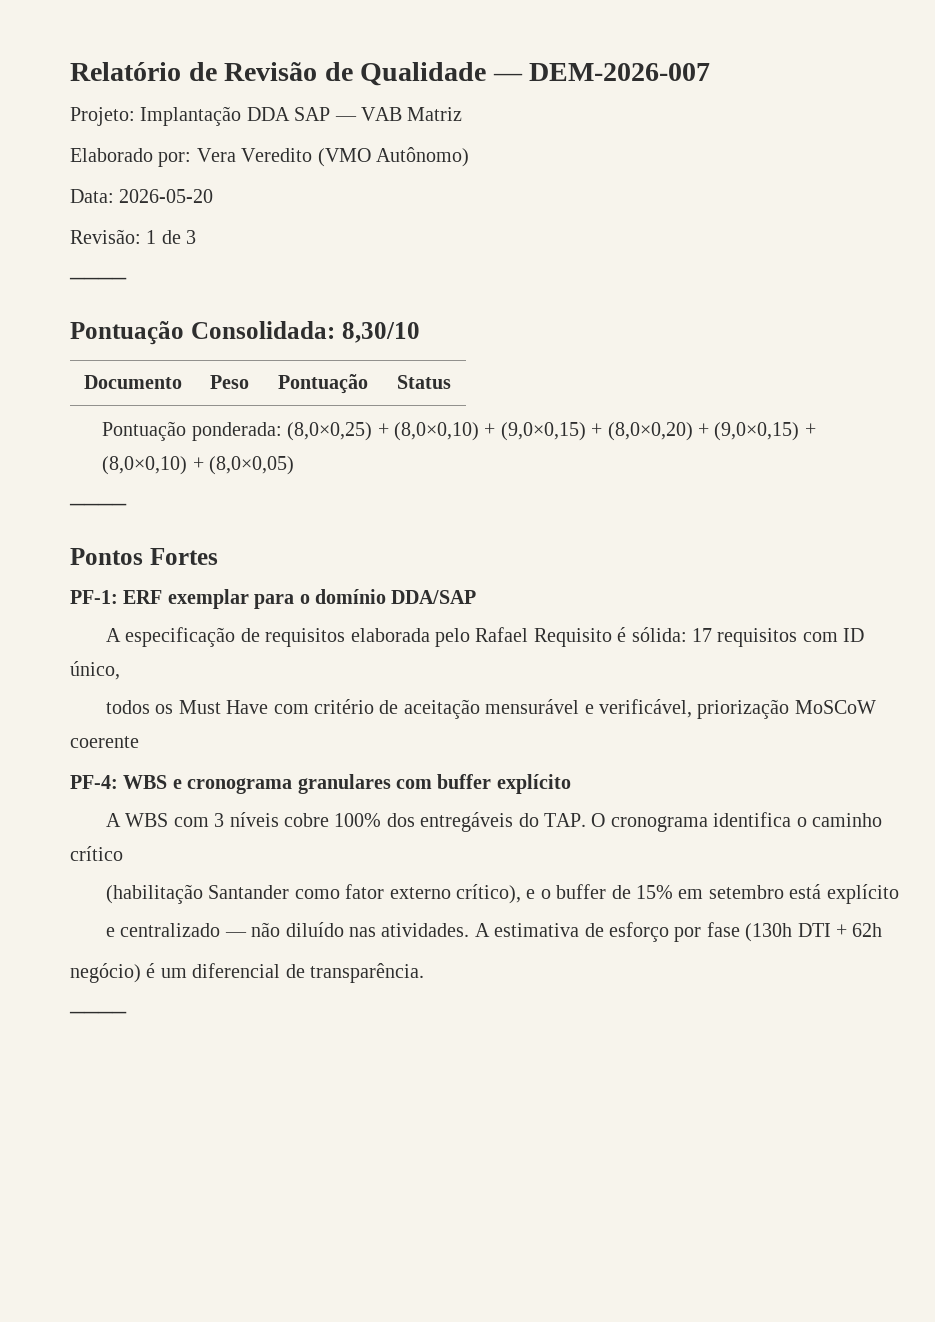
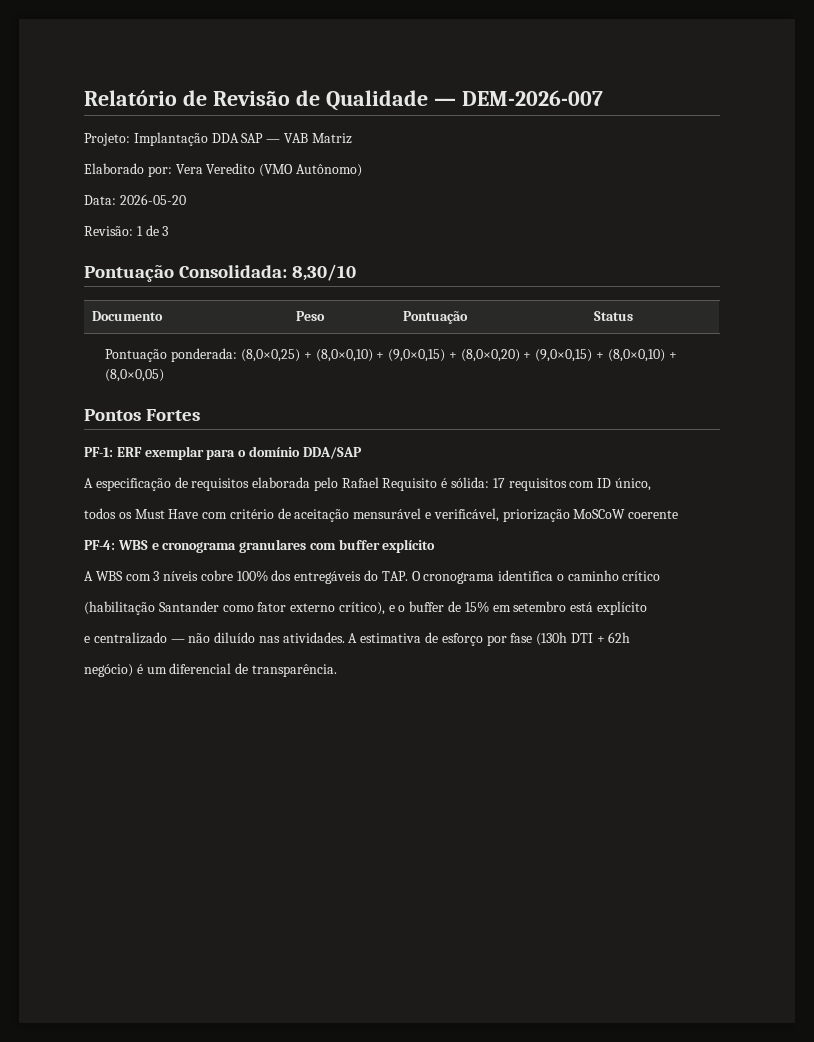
[69,277,127,285] // ──── -> (169, 231) none
[69,503,127,511] // ──── -> (165, 375) none
[69,1011,127,1019] // ──── -> (337, 670) none

